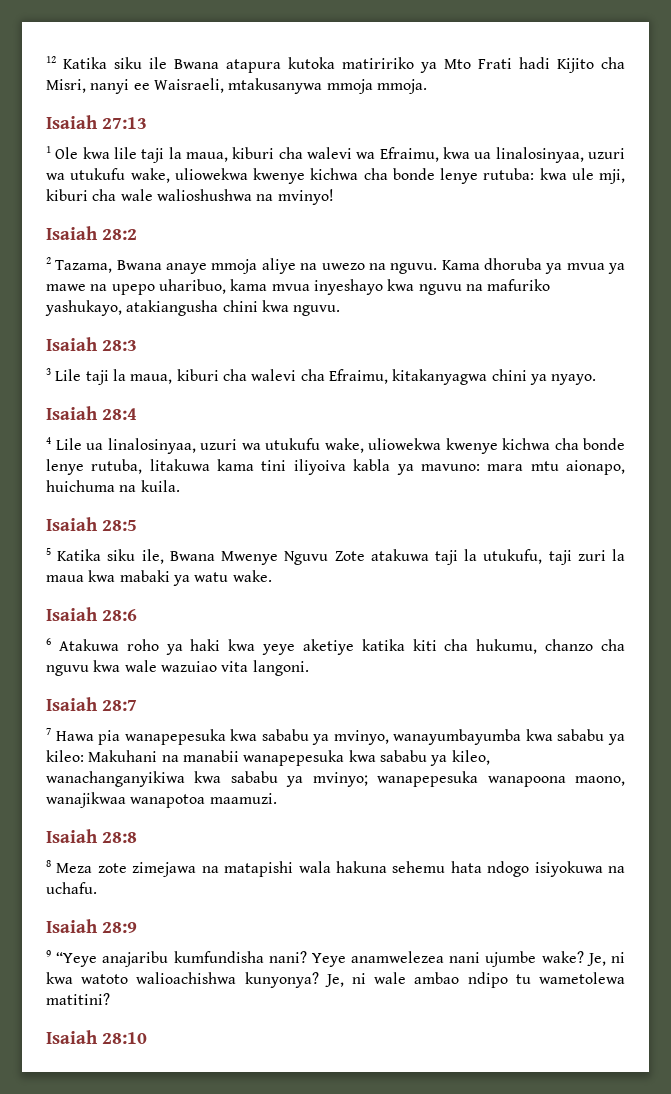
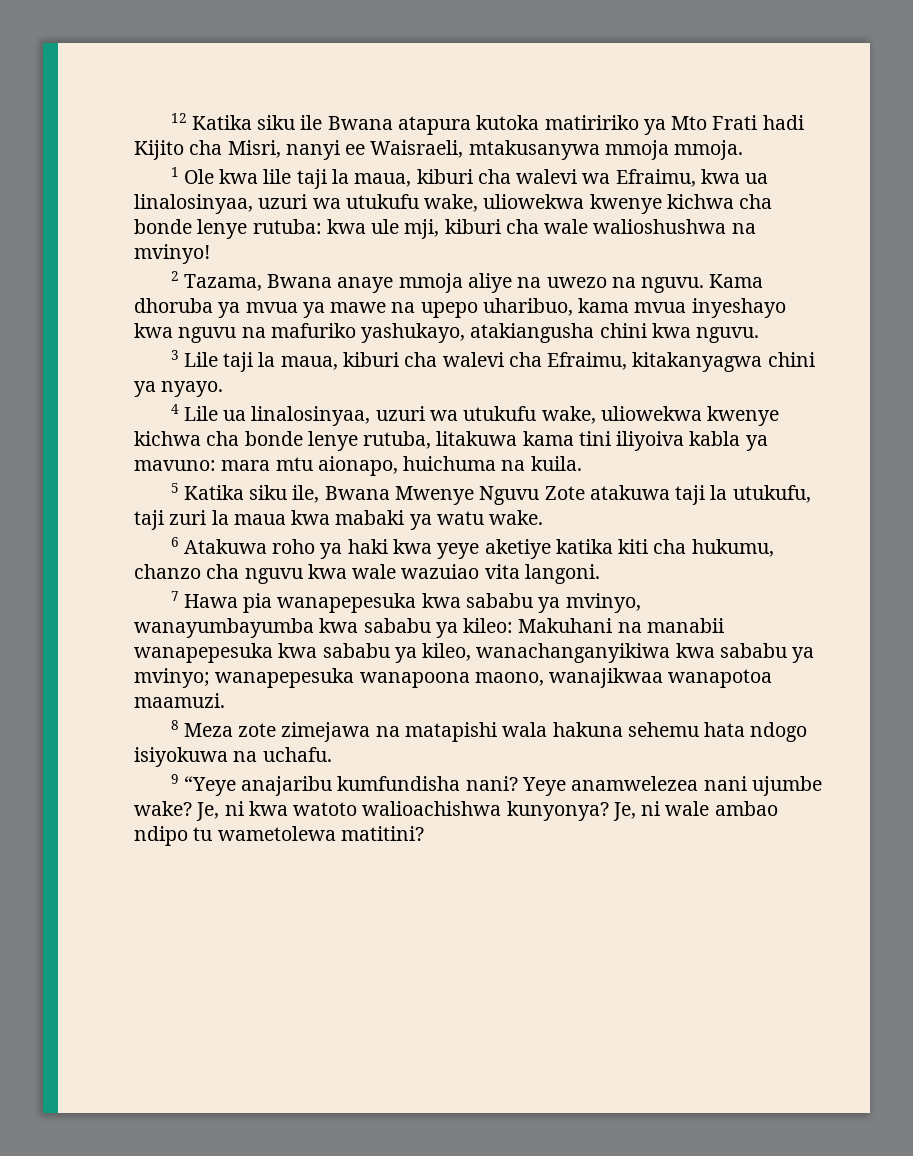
[46,115,147,129] // Isaiah 27:13 -> (744, 150) none
[46,226,137,240] // Isaiah 28:2 -> (210, 254) none
[46,337,137,351] // Isaiah 28:3 -> (760, 335) none
[46,406,137,420] // Isaiah 28:4 -> (224, 389) none
[46,517,137,531] // Isaiah 28:5 -> (582, 463) none
[46,607,137,621] // Isaiah 28:6 -> (544, 517) none
[46,697,137,711] // Isaiah 28:7 -> (600, 574) none
[46,829,137,843] // Isaiah 28:8 -> (225, 700) none
[46,919,137,933] // Isaiah 28:9 -> (332, 754) none
[46,1030,147,1044] // Isaiah 28:10 -> (424, 833) none

